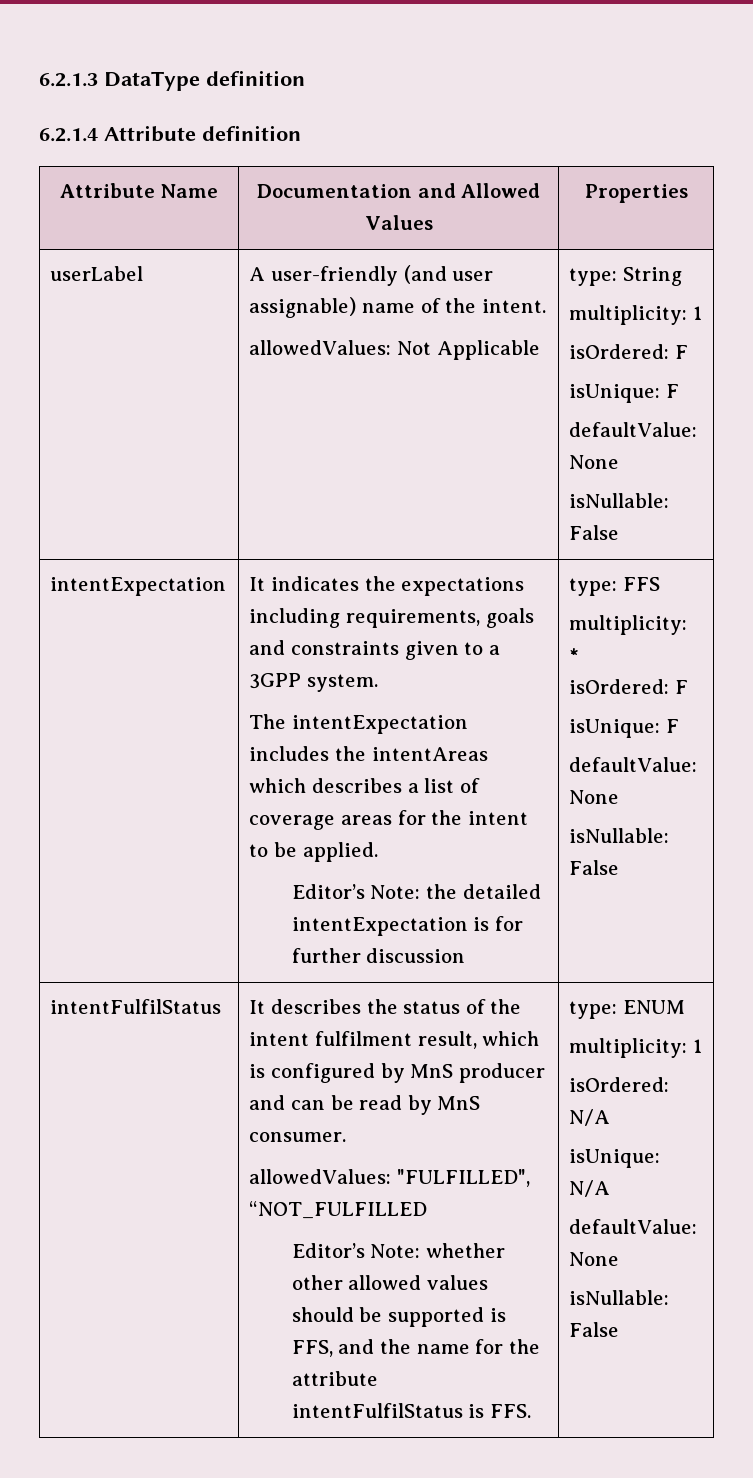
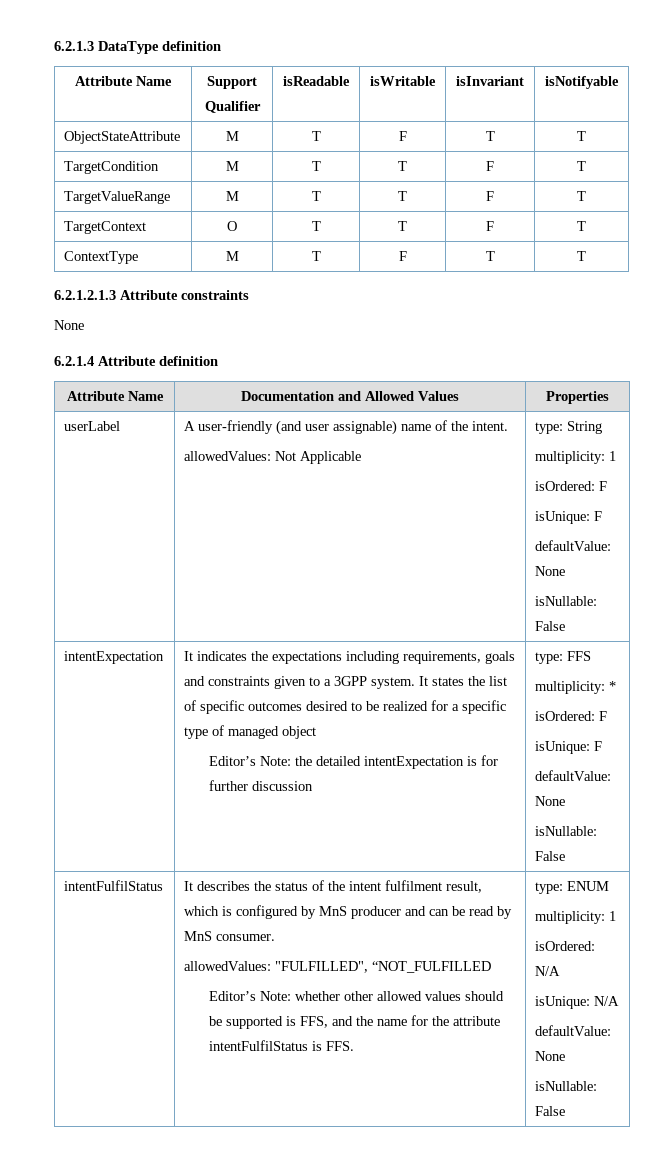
(305, 78) none -> [75,76,172,86] [207,76,257,89] [204,101,261,113] [283,76,350,86] [370,76,436,86] [456,76,524,86] [545,76,619,89] [64,131,181,144] [225,131,239,141] [311,131,321,141] [398,131,407,141] [485,131,495,141] [577,131,586,141] [64,161,160,174] [225,161,239,171] [311,161,321,171] [398,161,407,171] [486,161,494,171] [577,161,586,171] [64,191,171,204] [225,191,239,201] [311,191,321,201] [398,191,407,201] [486,191,494,201] [577,191,586,201] [64,221,147,234] [227,221,237,231] [311,221,321,231] [398,221,407,231] [486,221,494,231] [577,221,586,231] [64,251,139,264] [225,251,239,261] [311,251,321,261] [398,251,407,261] [485,251,495,261] [577,251,586,261] [54,290,249,300] [54,320,84,330] // Attribute Name | Support Qualifier | isReadable | isWritable | isInvariant | isNotifyable // ObjectStateAttribute | M | T | F | T | T // TargetCondition | M | T | T | F | T // TargetValueRange | M | T | T | F | T // TargetContext | O | T | T | F | T // ContextType | M | T | F | T | T // 6.2.1.2.1.3 Attribute constraints // None
[249,714,468,734] [249,746,488,761] [249,778,480,793] [249,810,528,830] [249,842,378,862] // The intentExpectation includes the intentAreas which describes a list of coverage areas for the intent to be applied. -> [419,676,508,686] [184,700,507,714] [184,725,317,739] It states the list of specific outcomes desired to be realized for a specific type of managed object

